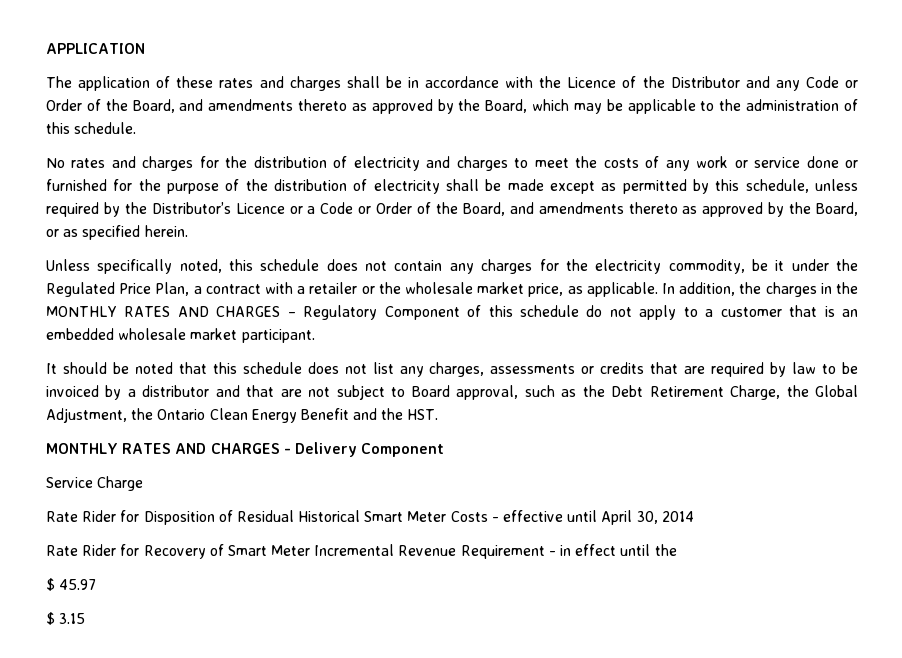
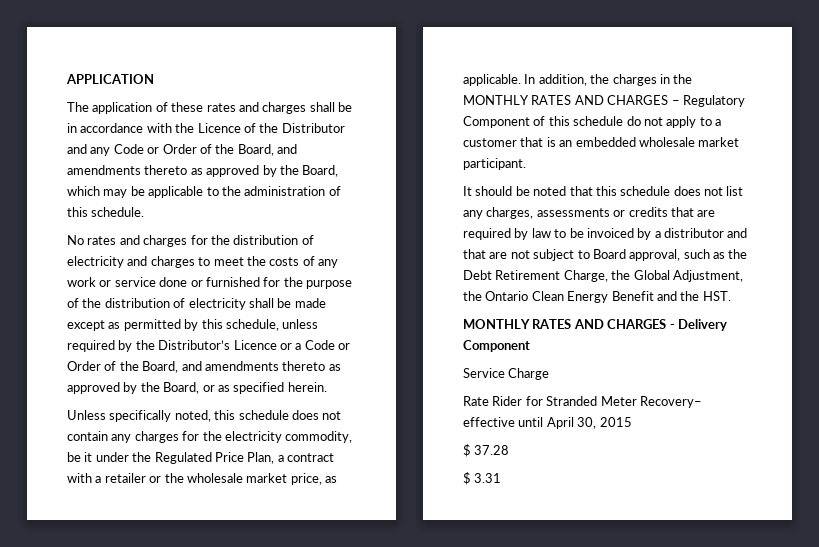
[143,510,694,525] [46,544,677,559] [46,578,97,591] [46,612,86,625] Disposition of Residual Historical Smart Meter Costs - effective until April 30, 2014 // Rate Rider for Recovery of Smart Meter Incremental Revenue Requirement - in effect until the // $ 45.97 // $ 3.15 -> [546,396,702,408] [463,417,632,429] [463,444,510,457] [463,472,502,485] Stranded Meter Recovery– effective until April 30, 2015 // $ 37.28 // $ 3.31

